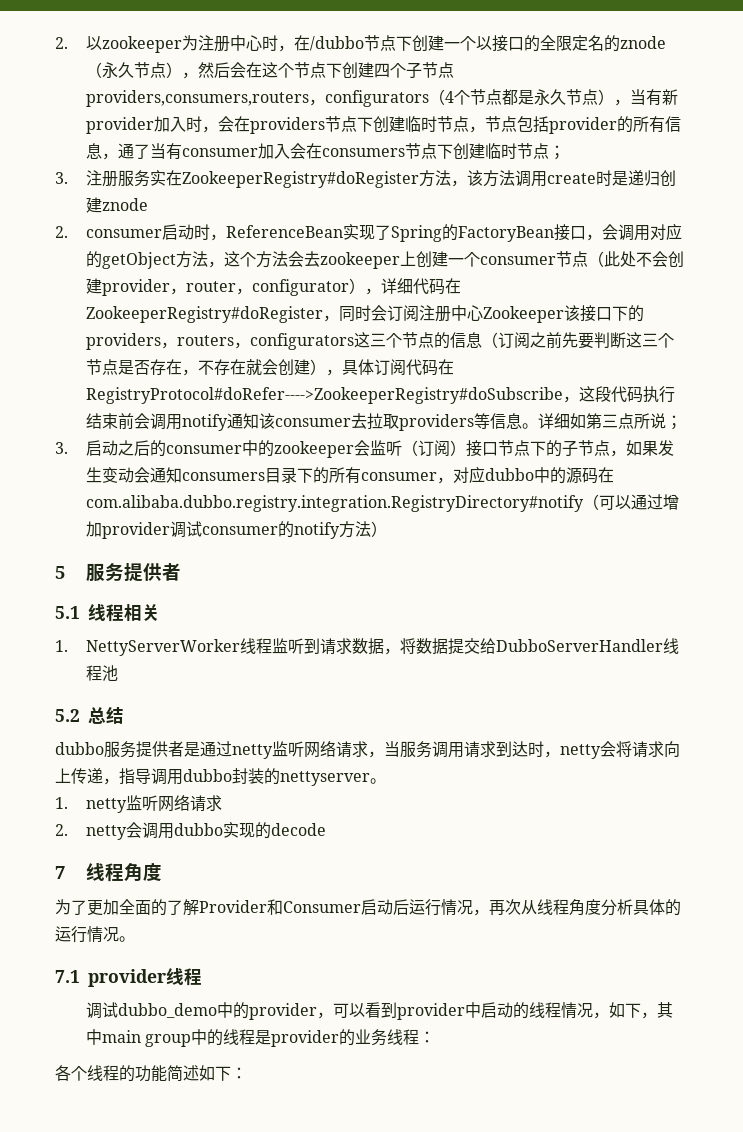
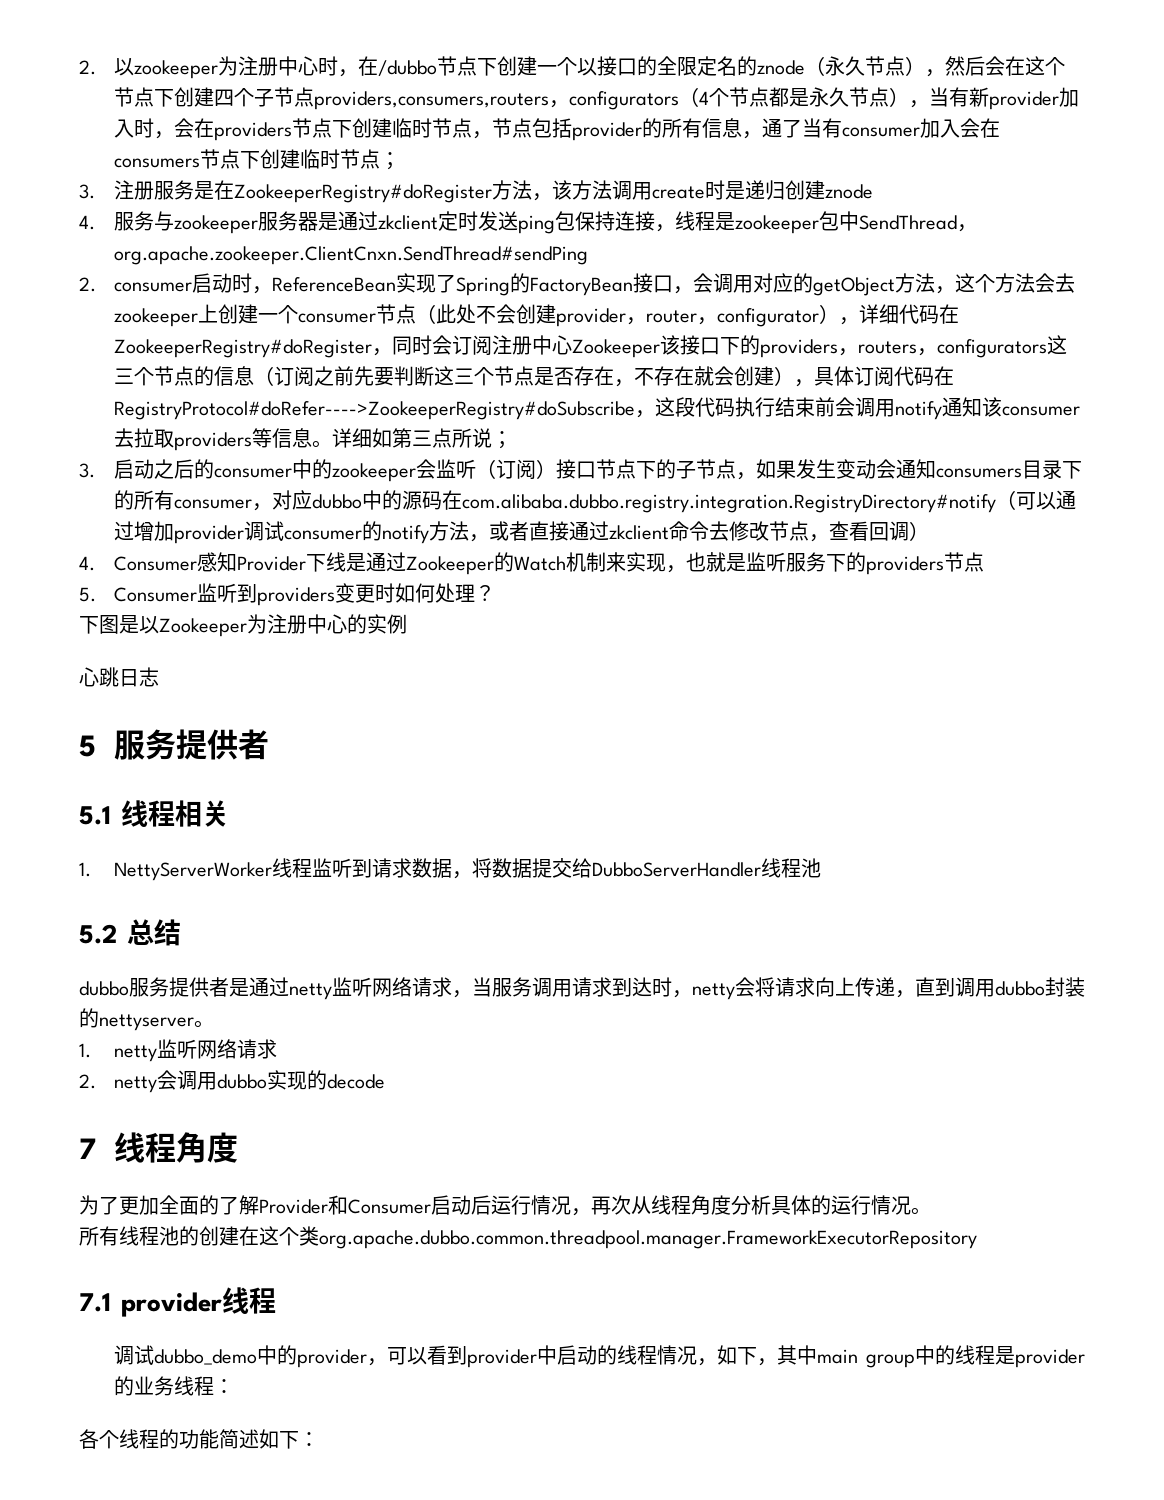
[149,170,166,186] 实 -> [194,181,215,200] 是
(148, 204) none -> [79,211,978,234] [114,246,589,265] // 4.服务与zookeeper服务器是通过zkclient定时发送ping包保持连接，线程是zookeeper包中SendThread，org.apache.zookeeper.ClientCnxn.SendThread#sendPing
[370,521,387,537] ） -> [469,521,930,542] [79,552,985,575] [79,583,496,606] [79,614,407,637] [79,667,159,687] ，或者直接通过zkclient命令去修改节点，查看回调） // 4. Consumer感知Provider下线是通过Zookeeper的Watch机制来实现，也就是监听服务下的providers节点 // 5. Consumer监听到providers变更时如何处理？ // 下图是以Zookeeper为注册中心的实例 // 心跳日志
[119,768,151,785] 指导 -> [915,977,955,997] 直到
(135, 939) none -> [79,1226,977,1249] // 所有线程池的创建在这个类org.apache.dubbo.common.threadpool.manager.FrameworkExecutorRepository

